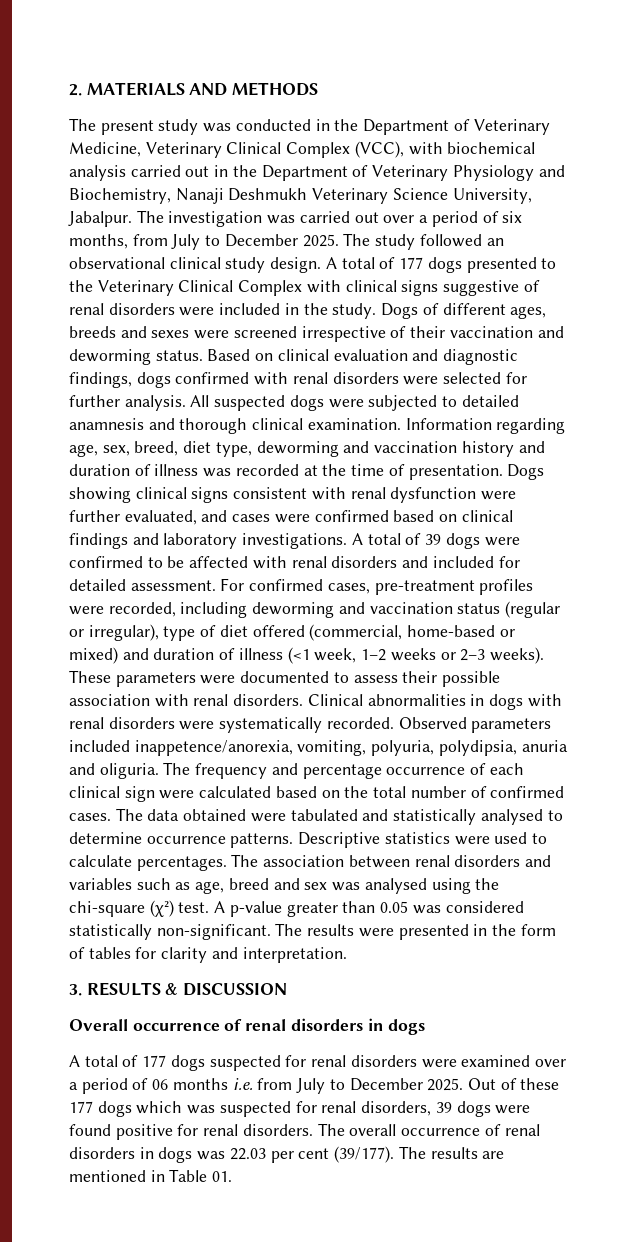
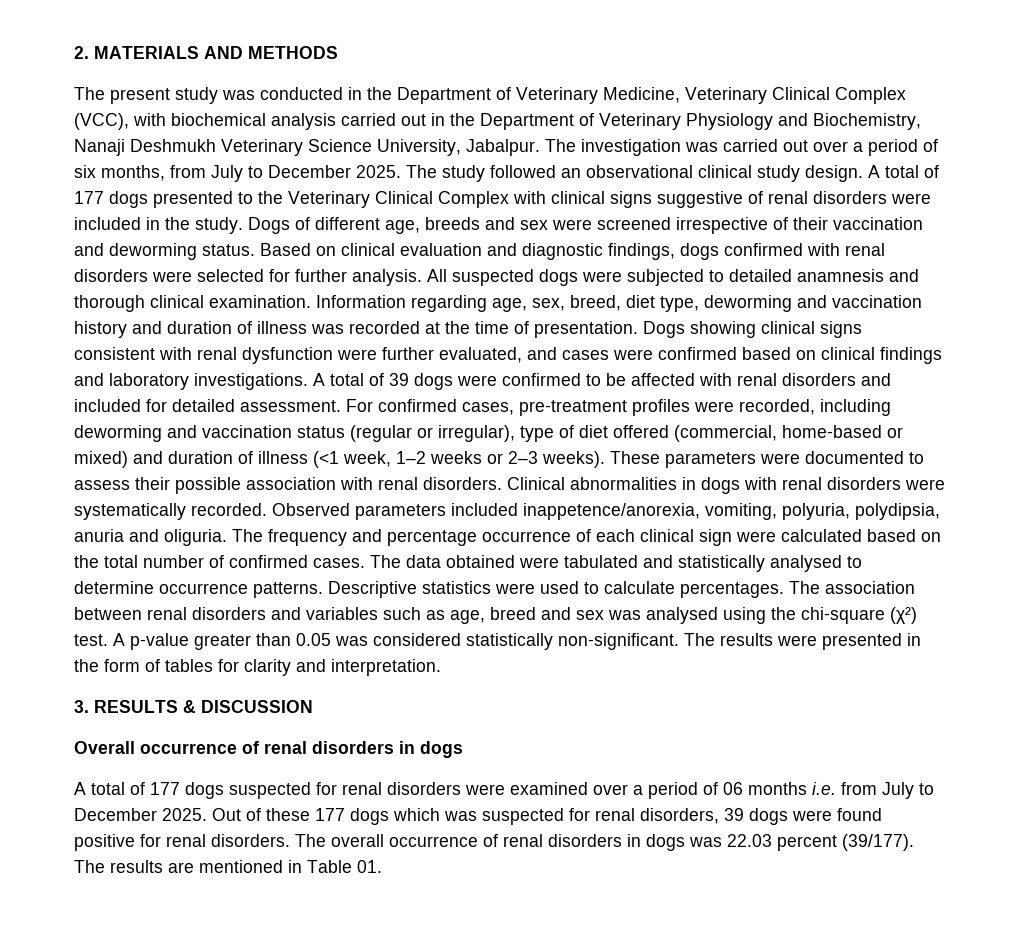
[510,306,547,319] ages, -> [385,220,420,234] age,
[151,330,190,338] sexes -> [520,220,548,230] sex
[270,1148,330,1163] per cent -> [777,835,837,851] percent

